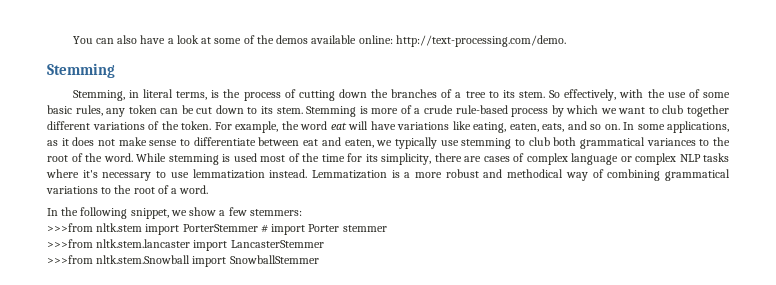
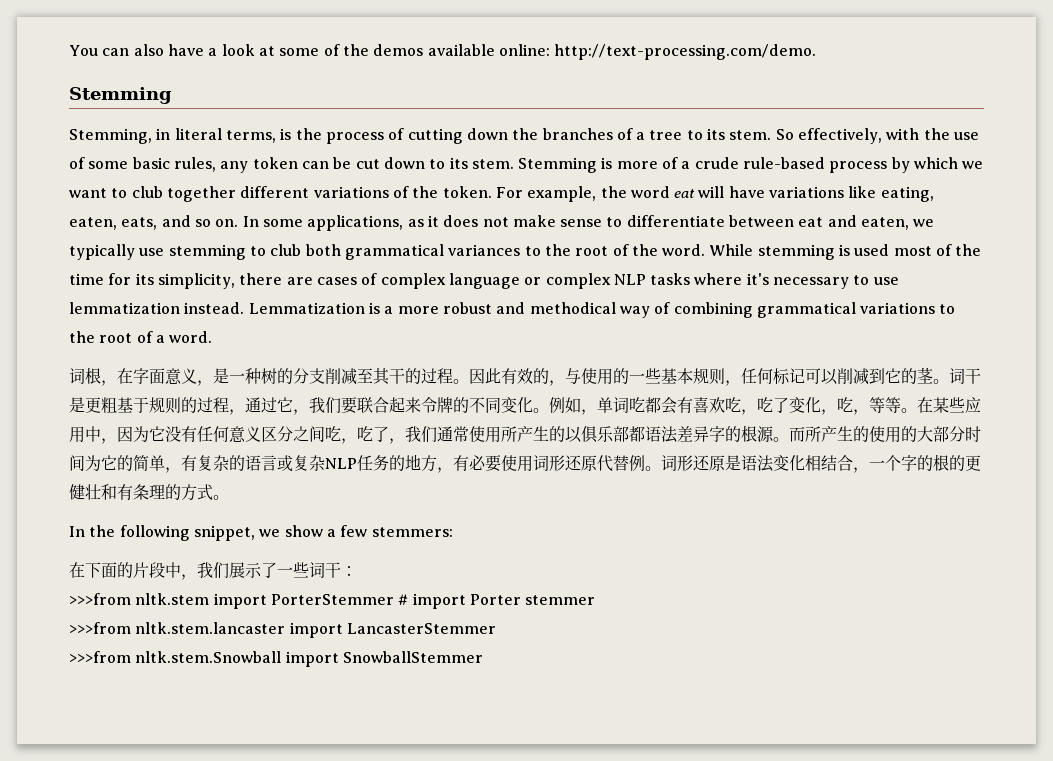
(209, 189) none -> [69,367,981,386] [69,397,981,415] [69,425,981,444] [69,454,981,473] [69,484,229,501] // 词根，在字面意义，是一种树的分支削减至其干的过程。因此有效的，与使用的一些基本规则，任何标记可以削减到它的茎。词干是更粗基于规则的过程，通过它，我们要联合起来令牌的不同变化。例如，单词吃都会有喜欢吃，吃了变化，吃，等等。在某些应用中，因为它没有任何意义区分之间吃，吃了，我们通常使用所产生的以俱乐部都语法差异字的根源。而所产生的使用的大部分时间为它的简单，有复杂的语言或复杂NLP任务的地方，有必要使用词形还原代替例。词形还原是语法变化相结合，一个字的根的更健壮和有条理的方式。
(302, 212) none -> [69,562,357,580] // 在下面的片段中，我们展示了一些词干：

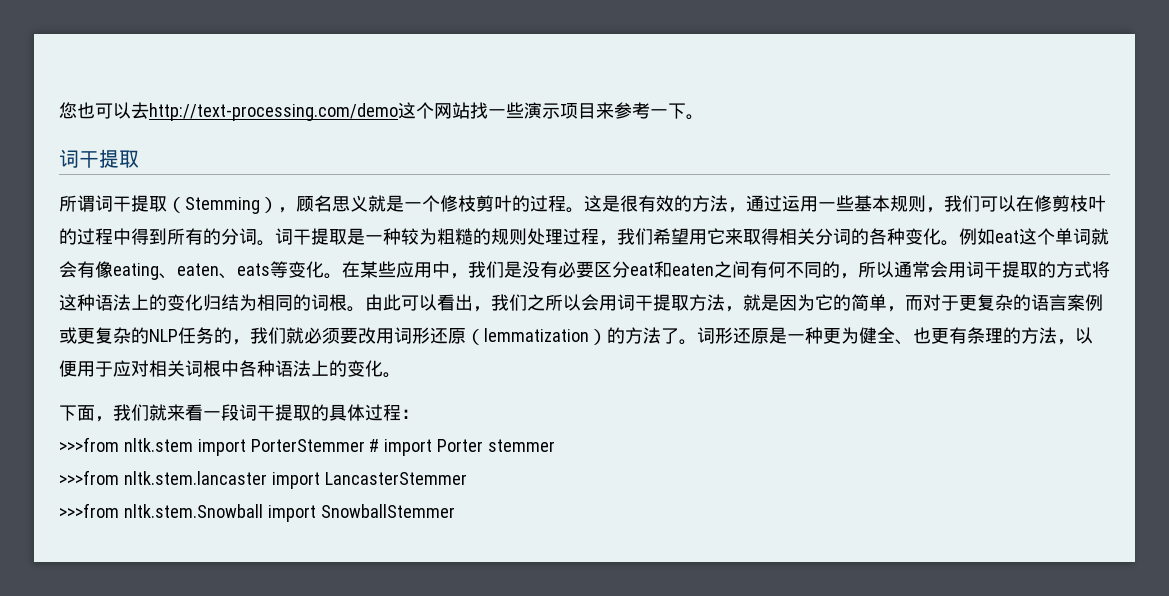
[69,44,817,60] [69,87,172,104] [69,128,980,144] [69,157,984,173] [69,186,934,202] [69,215,935,231] [69,244,982,260] [69,273,899,289] [69,302,956,318] [69,331,213,343] [69,367,981,386] [69,397,981,415] [69,425,981,444] [69,455,85,471] You can also have a look at some of the demos available online: http://text-processing.com/demo. // Stemming // Stemming, in literal terms, is the process of cutting down the branches of a tree to its stem. So effectively, with the use of some basic rules, any token can be cut down to its stem. Stemming is more of a crude rule-based process by which we want to club together different variations of the token. For example, the word eat will have variations like eating, eaten, eats, and so on. In some applications, as it does not make sense to differentiate between eat and eaten, we typically use stemming to club both grammatical variances to the root of the word. While stemming is used most of the time for its simplicity, there are cases of complex language or complex NLP tasks where it's necessary to use lemmatization instead. Lemmatization is a more robust and methodical way of combining grammatical variations to the root of a word. // 词根，在字面意义，是一种树的分支削减至其干的过程。因此有效的，与使用的一些基本规则，任何标记可以削减到它的茎。词干是更粗基于规则的过程，通过它，我们要联合起来令牌的不同变化。例如，单词吃都会有喜欢吃，吃了变化，吃，等等。在某些应用中，因为它没有任何意义区分之间吃，吃了，我们通常使用所产生的以俱乐部都语法差异字的根源。而所产生的使用的大部分时间 -> [59,102,704,121] [59,149,139,168] [59,195,1106,214] [59,228,1109,246] [59,261,1110,280] [59,294,797,312] 您也可以去http://text-processing.com/demo这个网站找一些演示项目来参考一下。 // 词干提取 // 所谓词干提取（Stemming），顾名思义就是一个修枝剪叶的过程。这是很有效的方法，通过运用一些基本规则，我们可以在修剪枝叶的过程中得到所有的分词。词干提取是一种较为粗糙的规则处理过程，我们希望用它来取得相关分词的各种变化。例如eat这个单词就会有像eating、eaten、eats等变化。在某些应用中，我们是没有必要区分eat和eaten之间有何不同的，所以通常会用词干提取的方式将这种语法上的变化归结为相同的词根。由此可以看出，我们之所以会用词干提取方法，就是因
[181,455,197,471] 有 -> [905,294,977,311] 而对于更
[277,454,981,473] [69,484,229,501] [69,525,453,541] [69,562,341,580] 或复杂NLP任务的地方，有必要使用词形还原代替例。词形还原是语法变化相结合，一个字的根的更健壮和有条理的方式。 // In the following snippet, we show a few stemmers: // 在下面的片段中，我们展示了一些词干 -> [1067,294,1103,311] [59,327,1093,345] [59,360,401,378] [59,404,401,422] 案例或更复杂的NLP任务的，我们就必须要改用词形还原（lemmatization）的方法了。词形还原是一种更为健全、也更有条理的方法，以便用于应对相关词根中各种语法上的变化。 // 下面，我们就来看一段词干提取的具体过程

